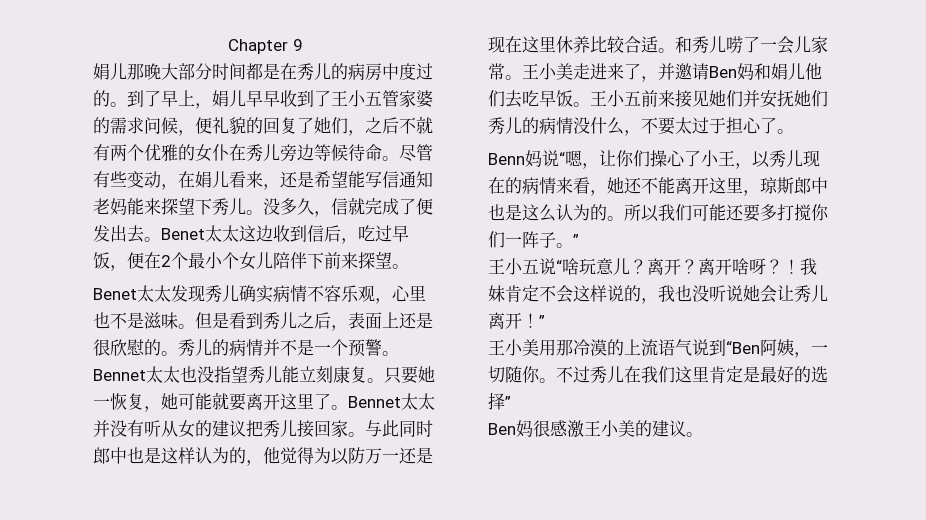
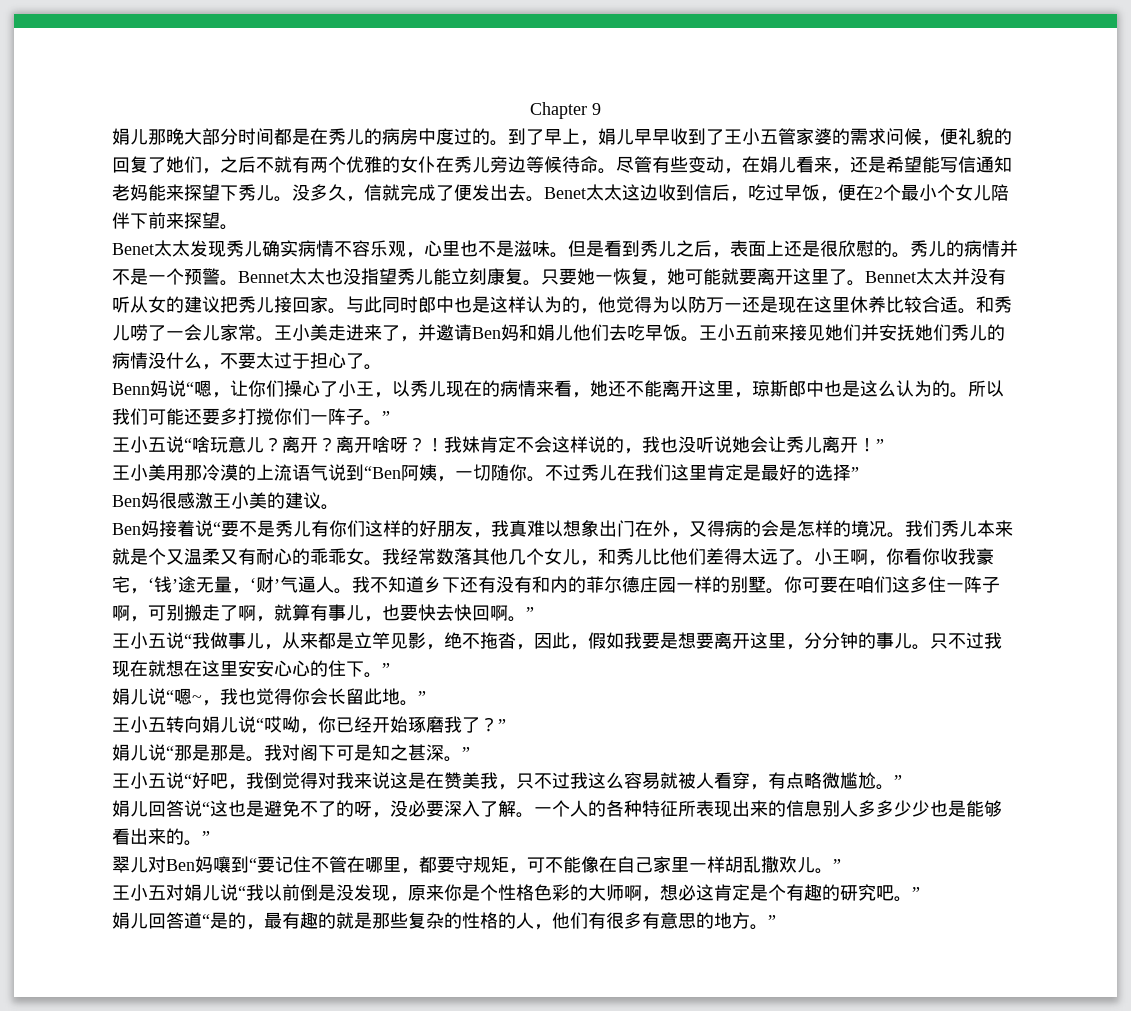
(703, 434) none -> [112,520,1013,538] [112,548,994,566] [112,576,1000,594] [112,604,534,622] [112,632,1002,650] [112,660,390,678] [112,688,426,706] [112,716,506,734] [112,744,470,762] [112,772,902,790] [112,800,1002,818] [112,828,210,846] [112,856,841,874] [112,884,920,902] [112,912,776,930] // Ben妈接着说“要不是秀儿有你们这样的好朋友，我真难以想象出门在外，又得病的会是怎样的境况。我们秀儿本来就是个又温柔又有耐心的乖乖女。我经常数落其他几个女儿，和秀儿比他们差得太远了。小王啊，你看你收我豪宅，‘钱’途无量，‘财’气逼人。我不知道乡下还有没有和内的菲尔德庄园一样的别墅。你可要在咱们这多住一阵子啊，可别搬走了啊，就算有事儿，也要快去快回啊。” // 王小五说“我做事儿，从来都是立竿见影，绝不拖沓，因此，假如我要是想要离开这里，分分钟的事儿。只不过我现在就想在这里安安心心的住下。” // 娟儿说“嗯~，我也觉得你会长留此地。” // 王小五转向娟儿说“哎呦，你已经开始琢磨我了？” // 娟儿说“那是那是。我对阁下可是知之甚深。” // 王小五说“好吧，我倒觉得对我来说这是在赞美我，只不过我这么容易就被人看穿，有点略微尴尬。” // 娟儿回答说“这也是避免不了的呀，没必要深入了解。一个人的各种特征所表现出来的信息别人多多少少也是能够看出来的。” // 翠儿对Ben妈嚷到“要记住不管在哪里，都要守规矩，可不能像在自己家里一样胡乱撒欢儿。” // 王小五对娟儿说“我以前倒是没发现，原来你是个性格色彩的大师啊，想必这肯定是个有趣的研究吧。” // 娟儿回答道“是的，最有趣的就是那些复杂的性格的人，他们有很多有意思的地方。”

